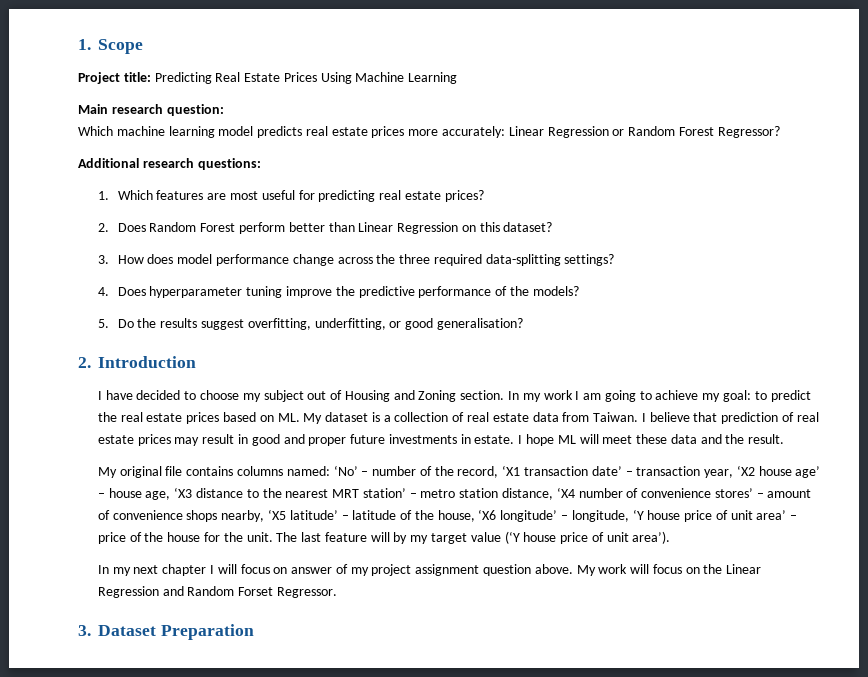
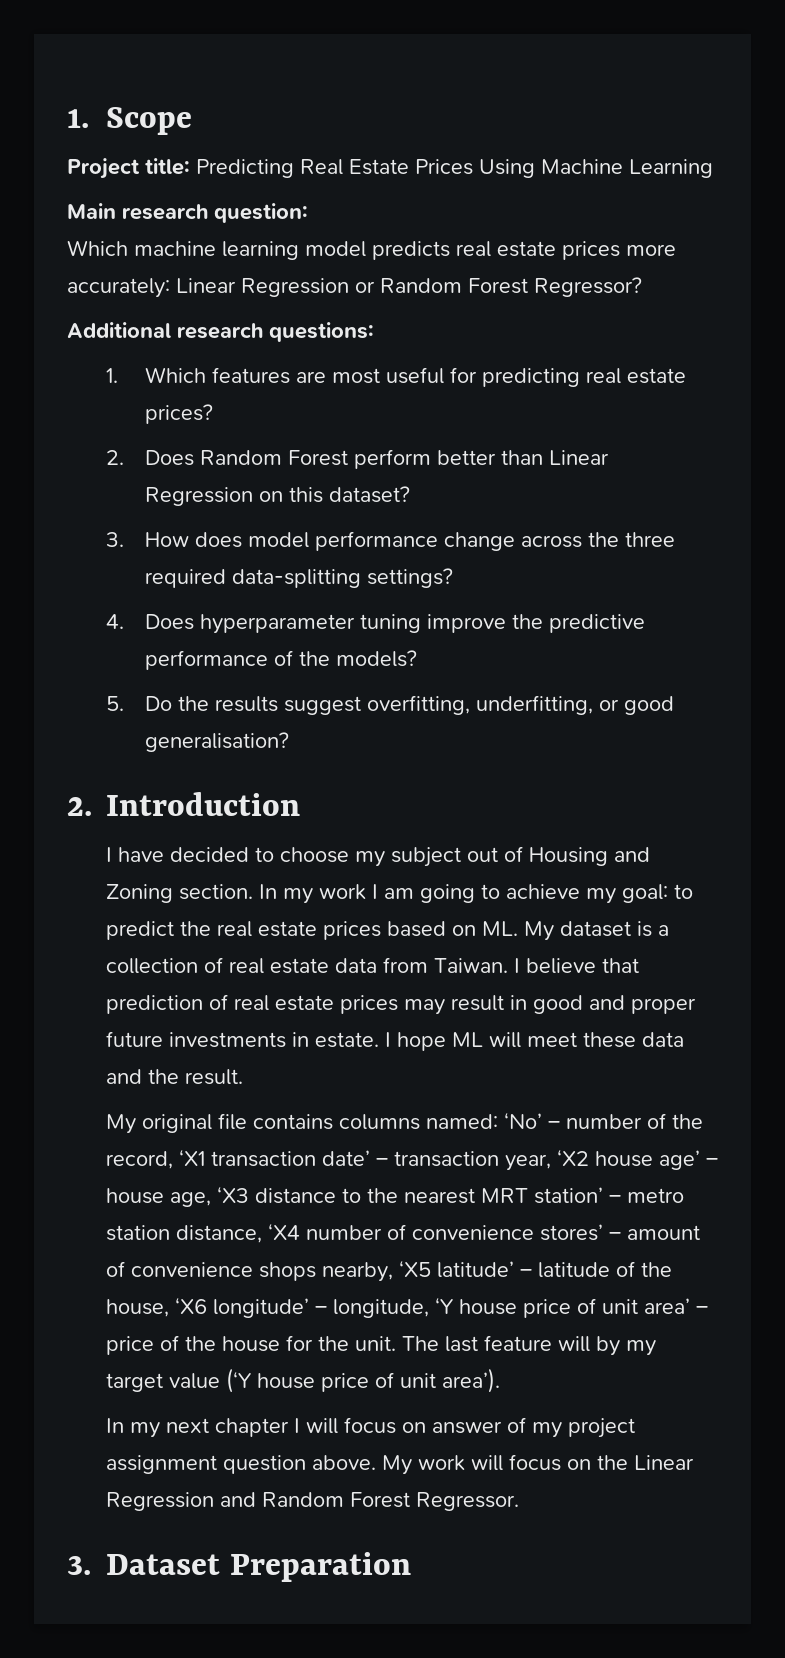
[238,587,274,596] Forset -> [349,1492,410,1508] Forest

